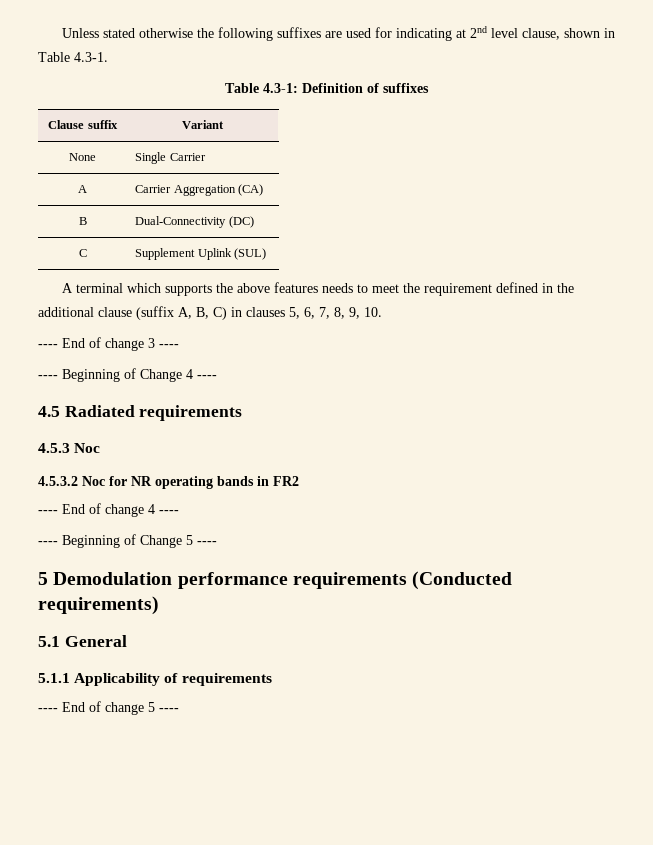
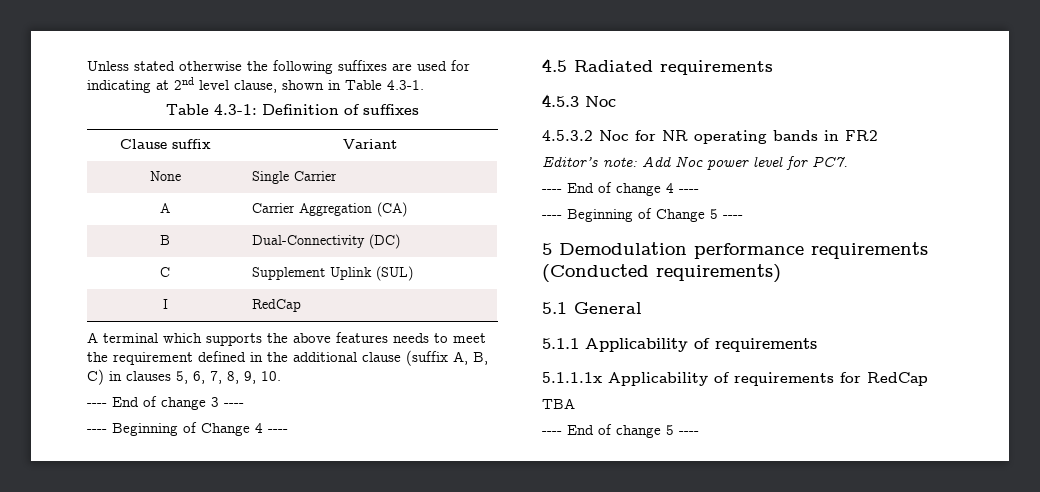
(266, 254) none -> [162,299,168,309] [251,299,301,312] // I | RedCap
(299, 481) none -> [542,156,848,170] // Editor’s note: Add Noc power level for PC7.
(272, 679) none -> [542,372,928,386] [542,398,575,409] // 5.1.1.1x Applicability of requirements for RedCap // TBA

